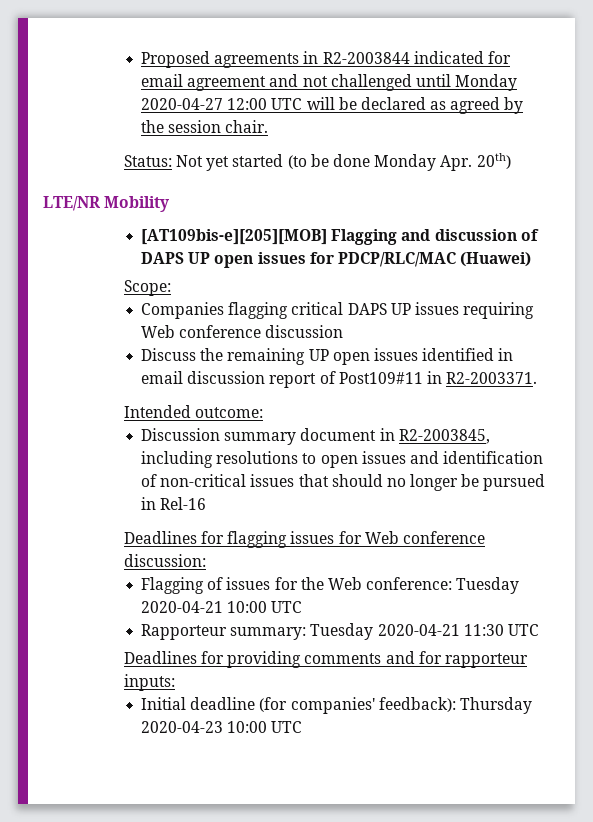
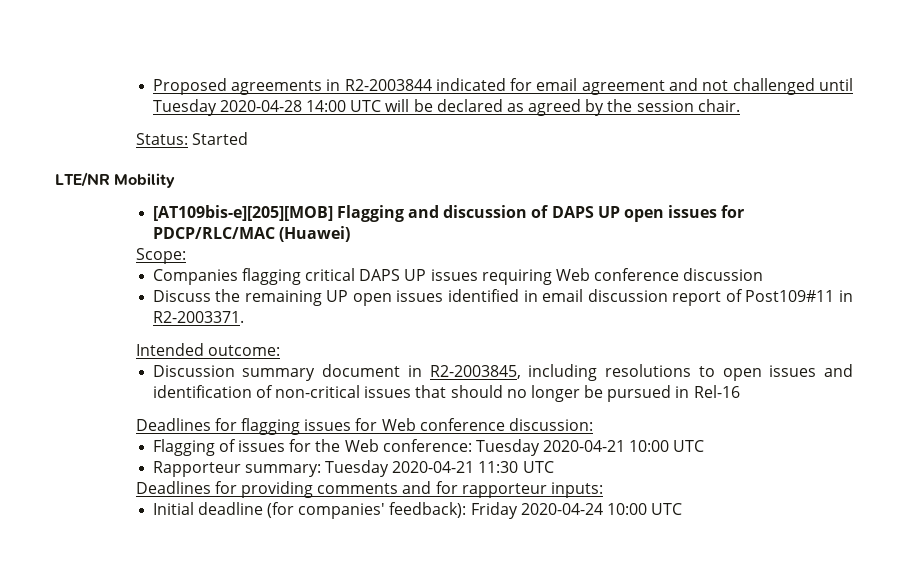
[455,74,518,91] [140,98,268,110] Monday 2020-04-27 12:00 -> [152,99,346,116] Tuesday 2020-04-28 14:00
[176,153,511,171] Not yet started (to be done Monday Apr. 20th) -> [191,132,248,145] Started
[459,697,532,714] [140,721,223,733] Thursday 2020-04-23 -> [470,502,603,519] Friday 2020-04-24

